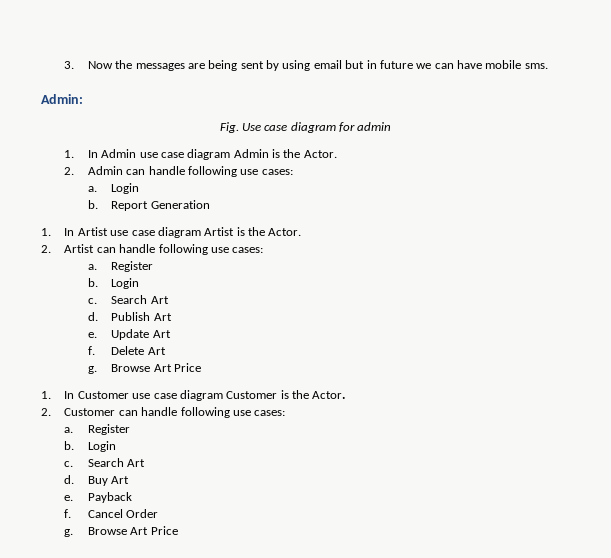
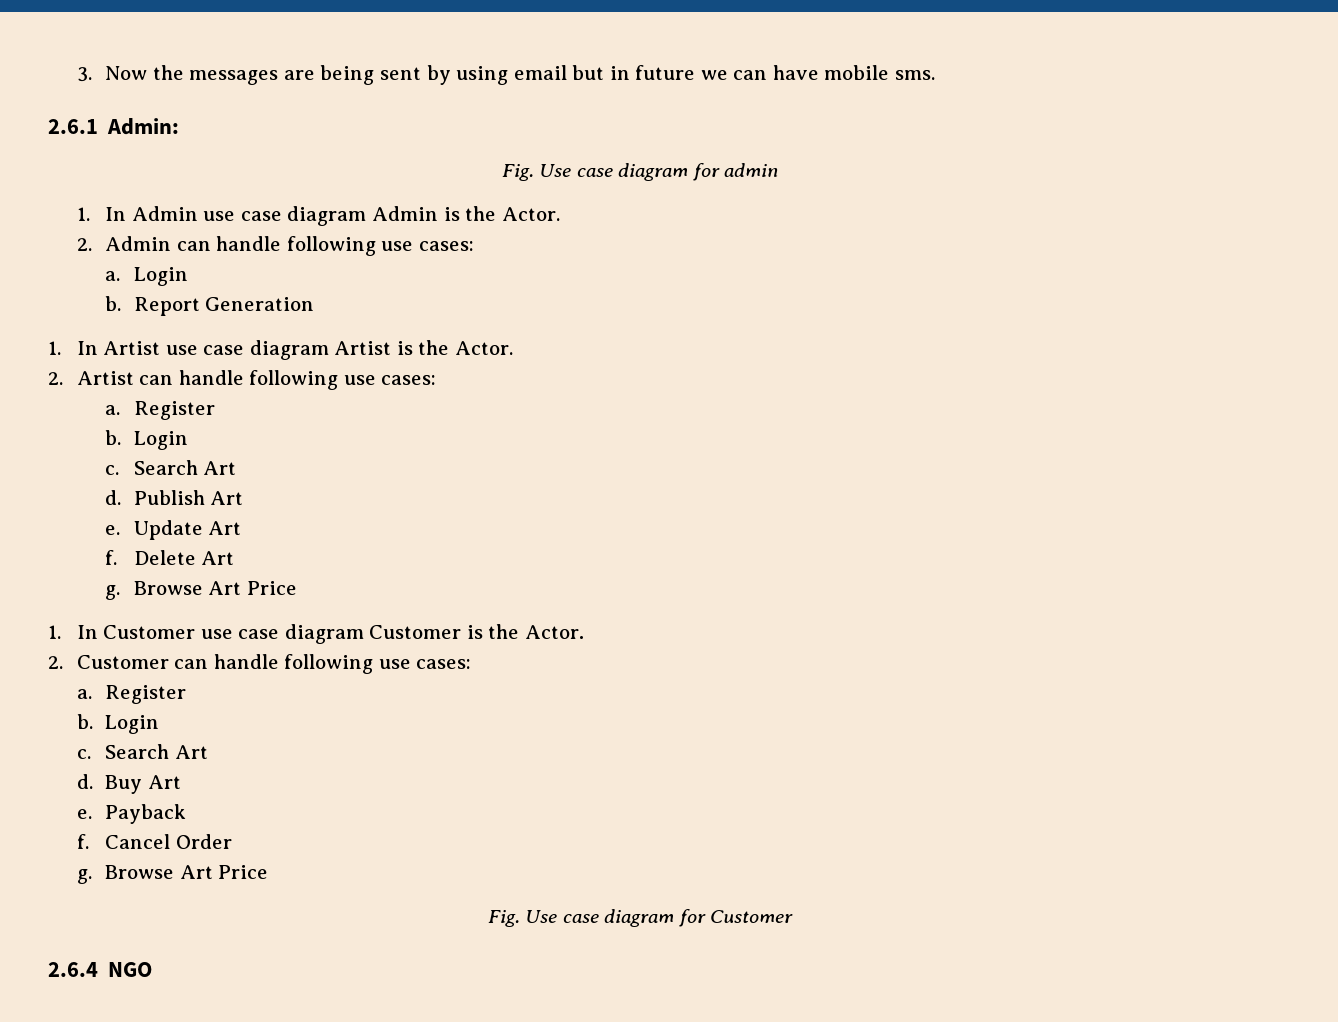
(548, 66) none -> [48,119,98,134] 2.6.1
(178, 530) none -> [487,909,794,927] [48,962,153,977] // Fig. Use case diagram for Customer // 2.6.4 NGO

